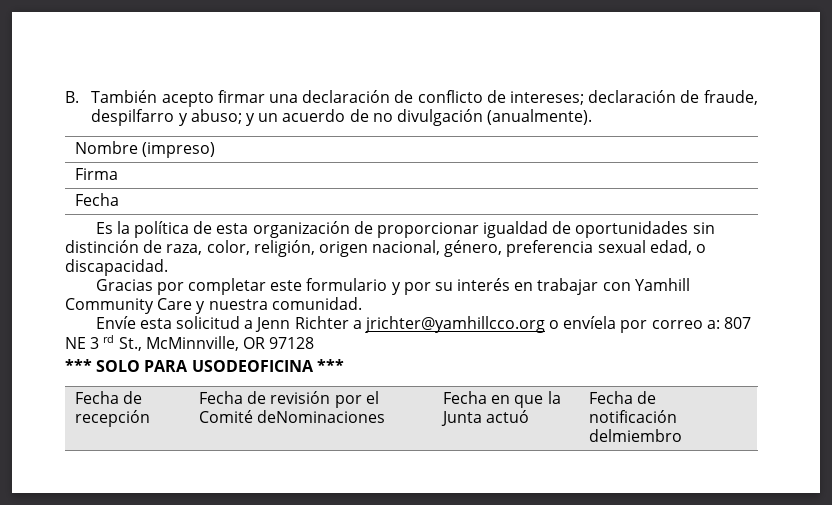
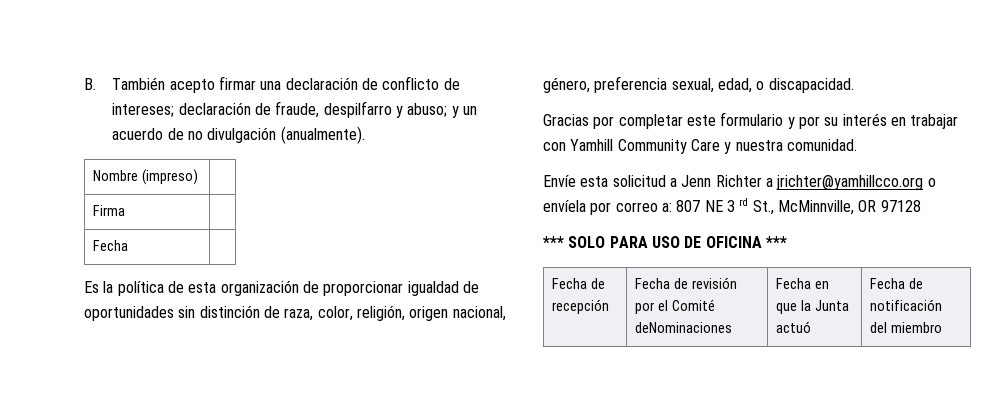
[597,240,646,253] sexual -> [671,78,714,93] sexual,
[191,360,314,372] USODEOFICINA -> [651,236,762,248] USO DE OFICINA
[589,429,683,442] delmiembro -> [870,322,942,333] del miembro

